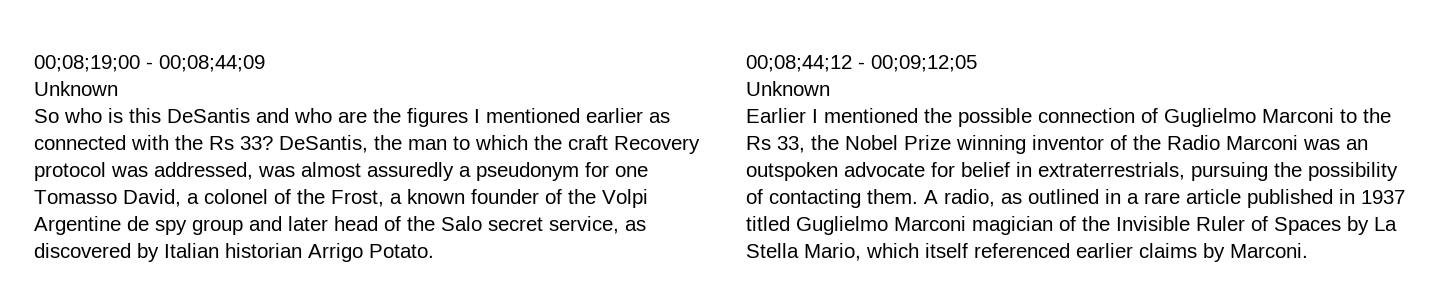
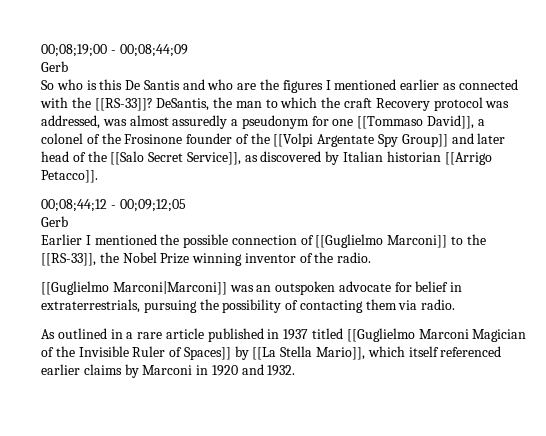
[34,81,118,96] Unknown -> [41,61,68,72] Gerb
[167,108,250,123] DeSantis -> [125,80,180,90] De Santis
[209,136,273,150] Rs 33? -> [94,98,153,111] [[RS-33]]?
[34,189,181,207] Tomasso David, -> [357,115,475,129] [[Tommaso David]],
[331,189,648,208] [34,216,243,235] Frost, a known founder of the Volpi Argentine de spy group -> [124,133,448,147] Frosinone founder of the [[Volpi Argentate Spy Group]]
[441,216,619,234] Salo secret service, -> [110,151,241,165] [[Salo Secret Service]],
[308,243,434,262] Arrigo Potato. -> [444,152,492,165] [41,170,98,183] [[Arrigo Petacco]].
[746,81,830,96] Unknown -> [41,216,68,227] Gerb
[1164,108,1391,127] [746,136,805,153] Guglielmo Marconi to the Rs 33, -> [315,234,486,248] [41,253,96,266] [[Guglielmo Marconi]] to the [[RS-33]],
[1167,135,1298,150] Radio Marconi -> [337,252,372,263] [41,281,227,295] radio. // [[Guglielmo Marconi|Marconi]]
[867,189,1022,207] them. A radio, as -> [365,299,456,310] [41,329,55,339] them via radio. // As
[796,216,1053,235] Guglielmo Marconi magician -> [346,328,527,342] [[Guglielmo Marconi Magician
[1274,216,1397,235] [746,243,861,261] Spaces by La Stella Mario, -> [183,346,366,360] Spaces]] by [[La Stella Mario]],
[1230,243,1308,258] Marconi. -> [142,364,296,376] Marconi in 1920 and 1932.

